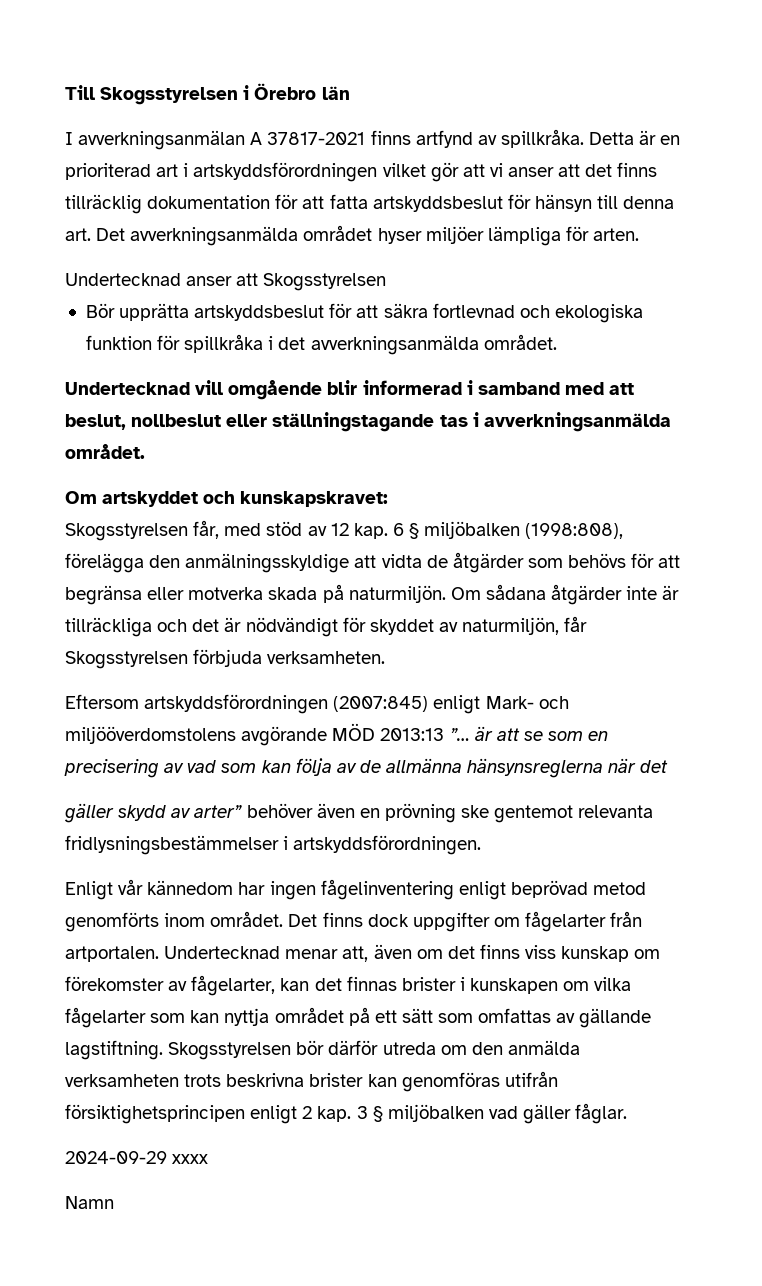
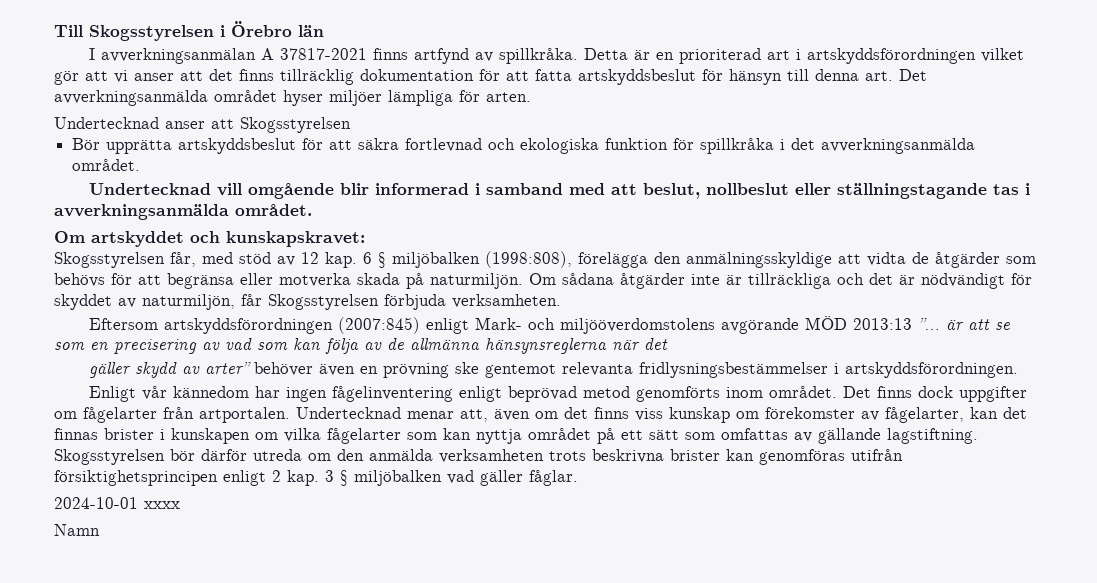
[65,1151,167,1164] 2024-09-29 -> [54,497,138,509] 2024-10-01

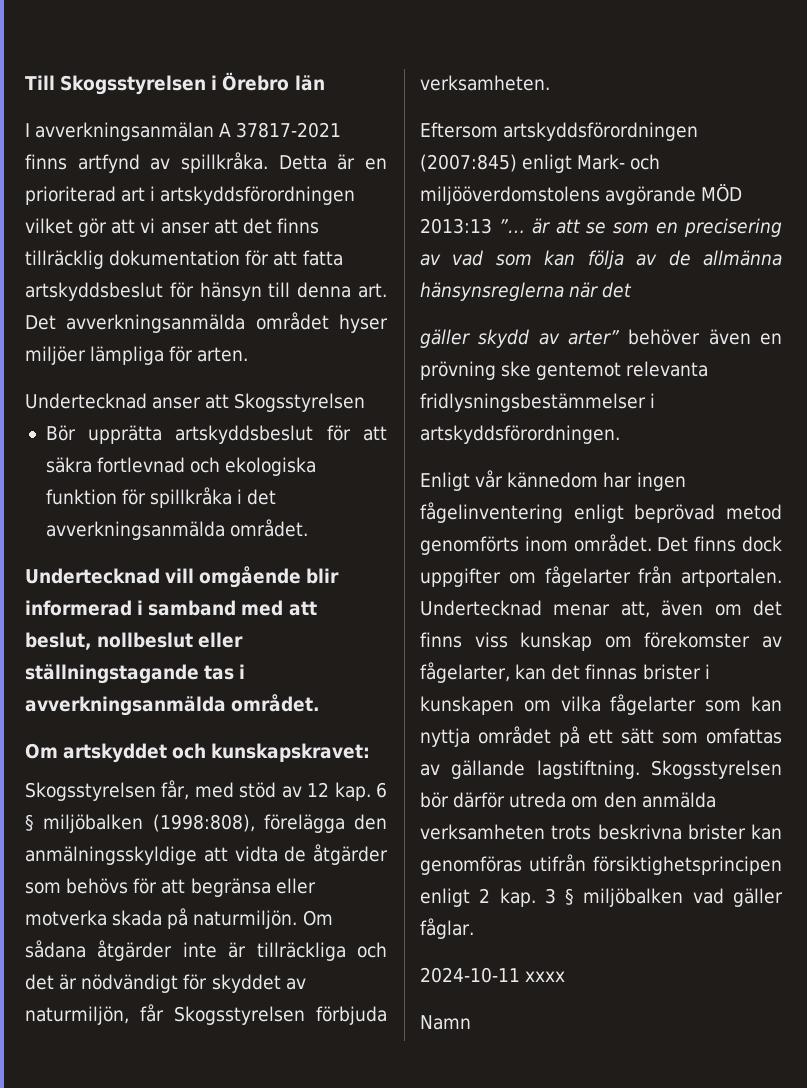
[54,497,138,509] 2024-10-01 -> [420,967,520,983] 2024-10-11

